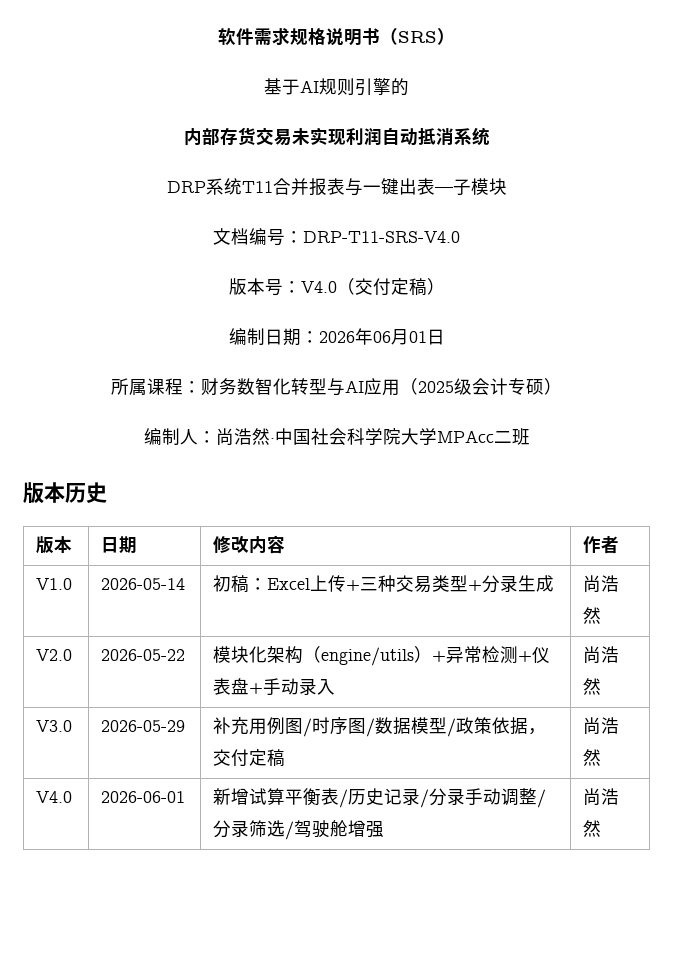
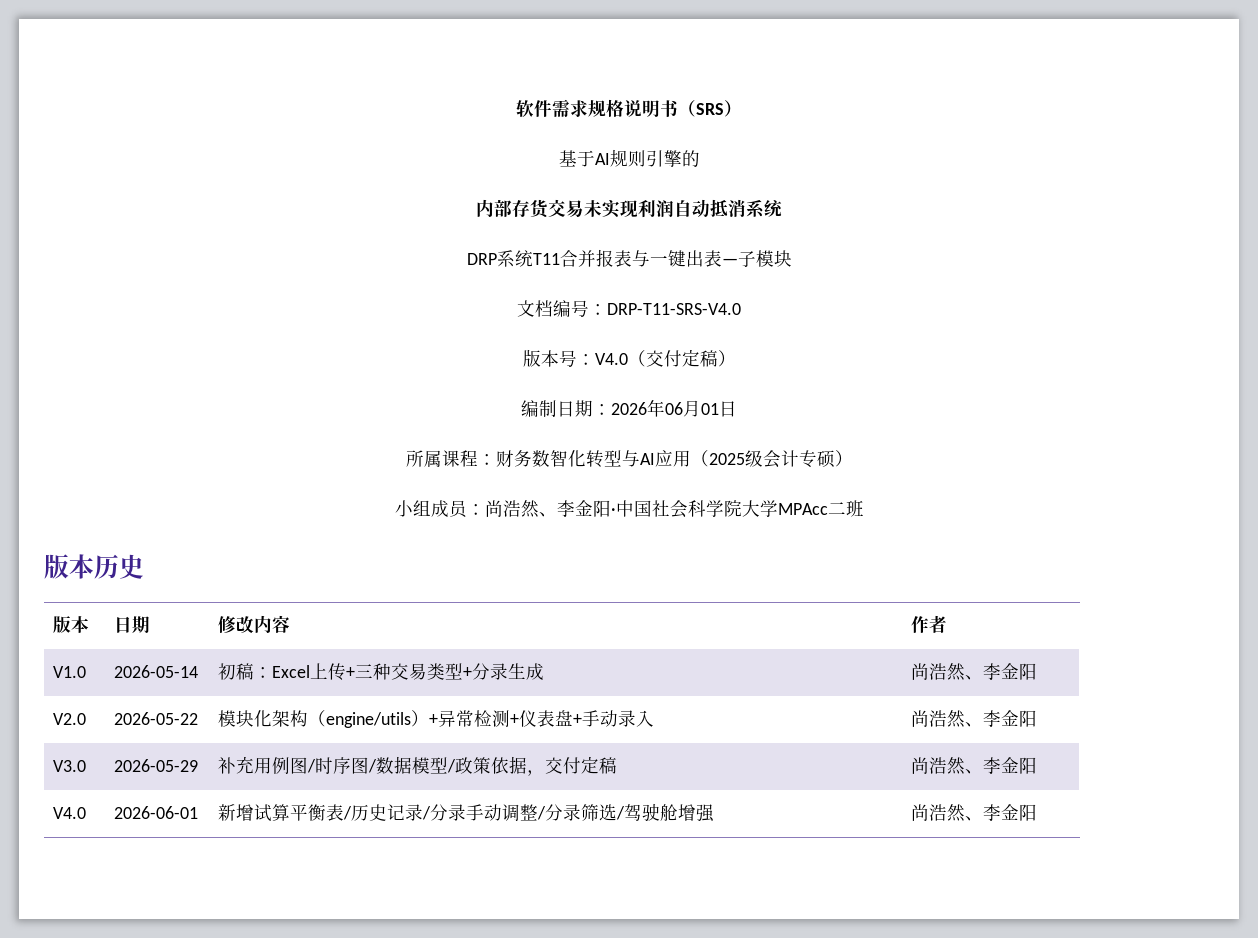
[143,428,270,446] 编制人：尚浩然 -> [394,500,611,518] 小组成员：尚浩然、李金阳
(602, 615) none -> [965,663,1038,680] 、李金阳
(602, 686) none -> [965,710,1038,727] 、李金阳
(602, 757) none -> [965,757,1038,774] 、李金阳
(602, 828) none -> [965,804,1038,821] 、李金阳

